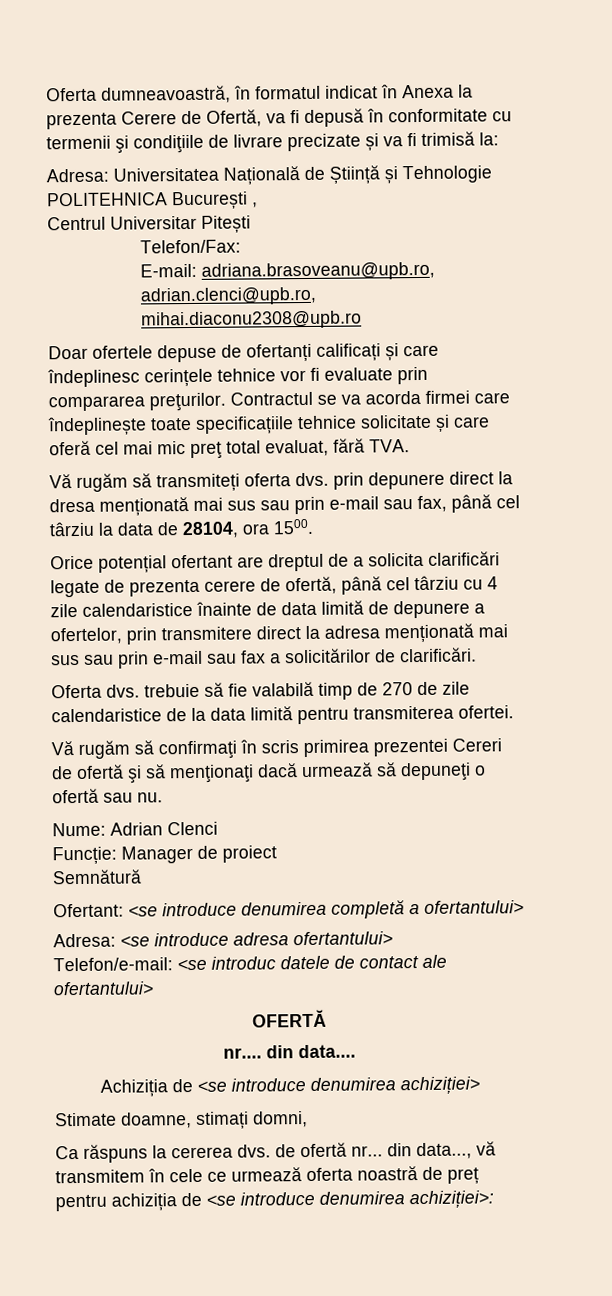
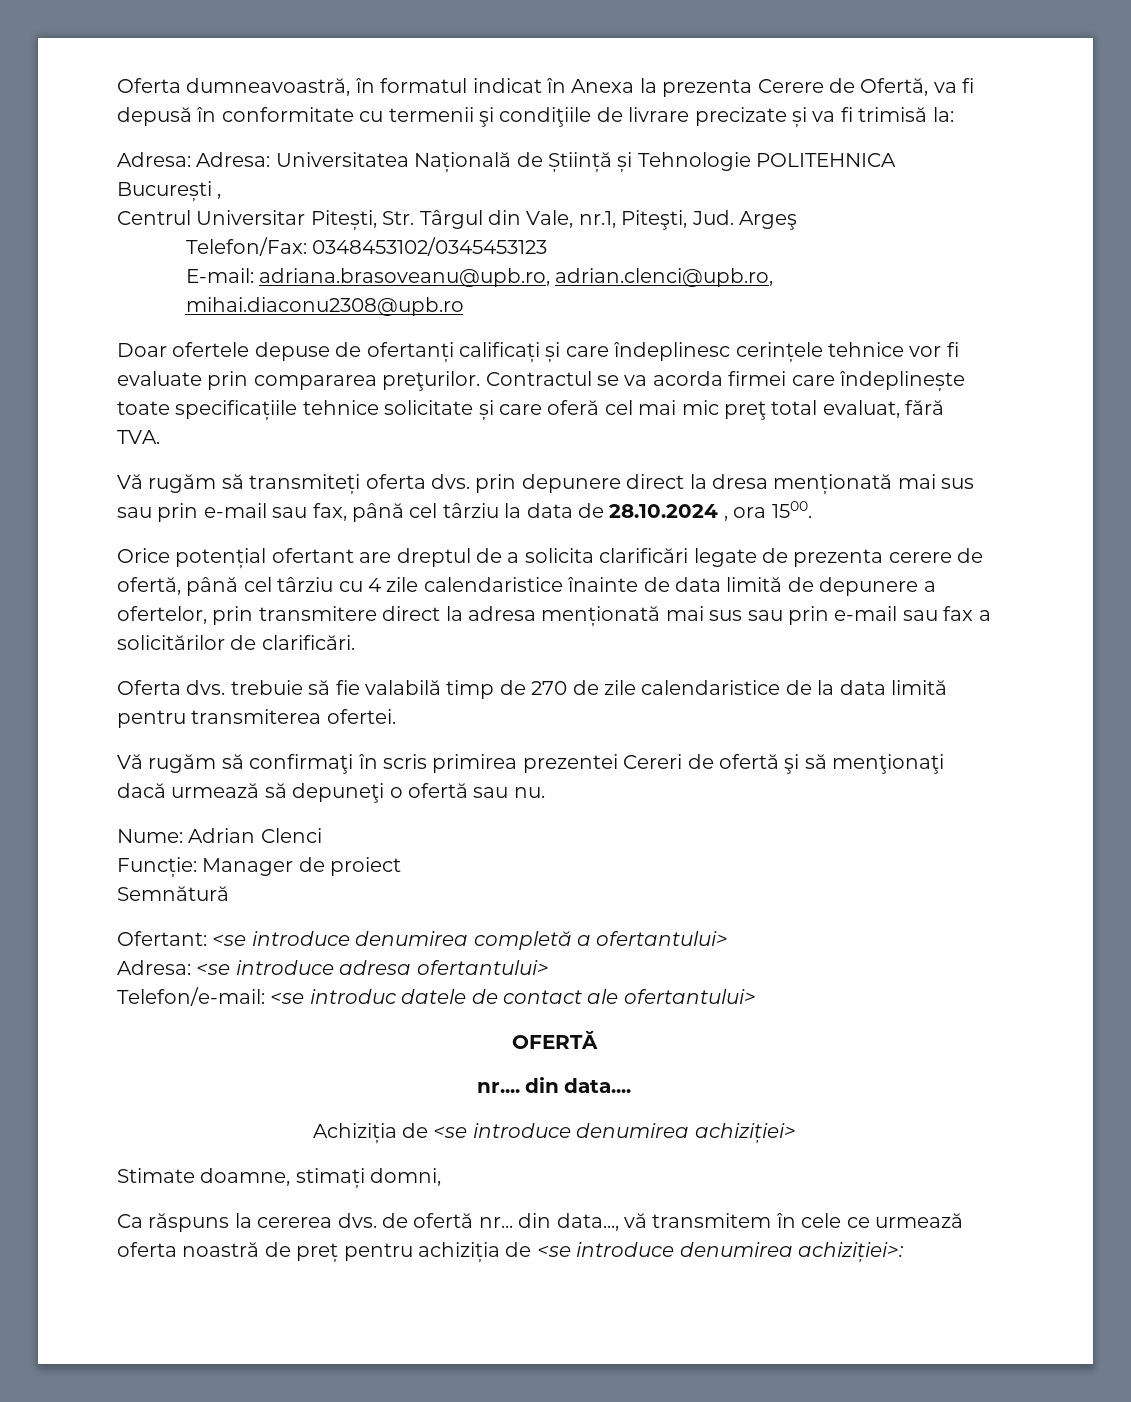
(109, 175) none -> [196,152,271,167] Adresa:
[201,215,251,233] Pitești -> [310,210,797,231] Pitești, Str. Târgul din Vale, nr.1, Piteşti, Jud. Argeş
(242, 246) none -> [311,237,547,256] 0348453102/0345453123
[182,521,239,539] 28104, -> [609,504,728,521] 28.10.2024 ,

